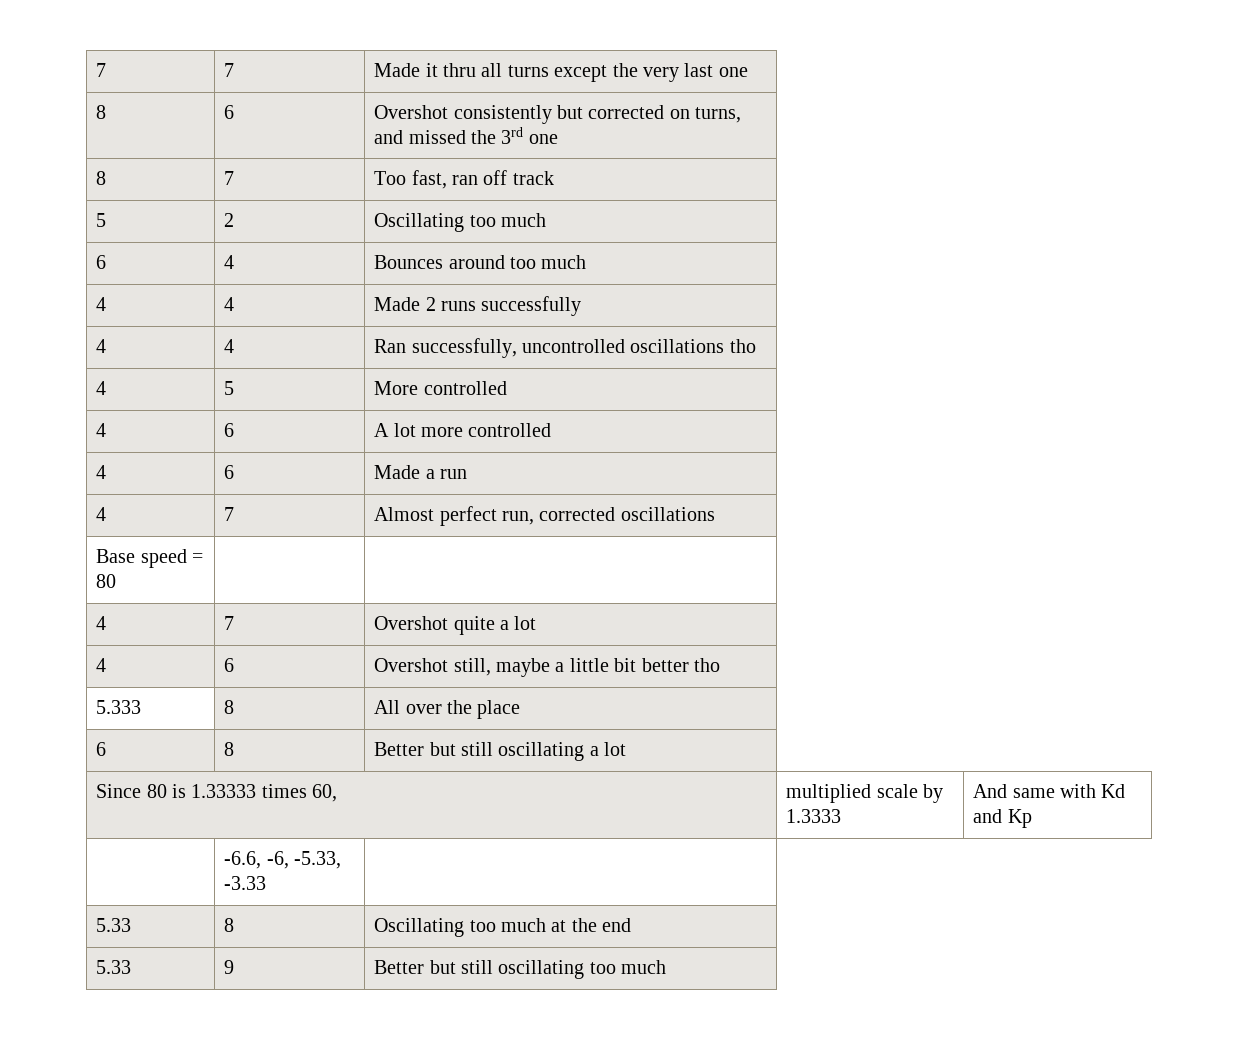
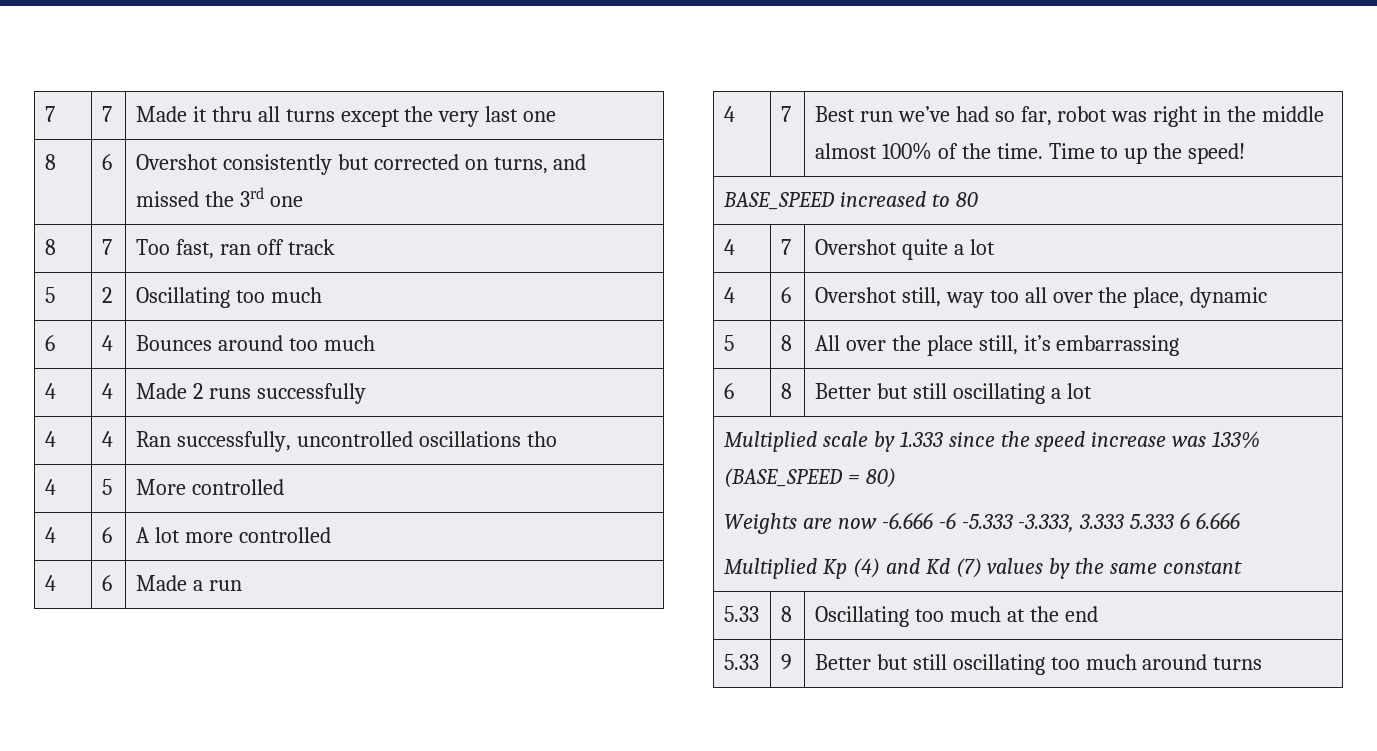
[374,506,715,526] [96,549,203,568] [96,574,117,588] Almost perfect run, corrected oscillations // Base speed = 80 | | -> [814,106,1325,127] [814,142,1246,164] [722,191,978,210] Best run we’ve had so far, robot was right in the middle almost 100% of the time. Time to up the speed! // BASE_SPEED increased to 80
[495,658,720,677] [96,700,142,714] maybe a little bit better tho // 5.333 -> [945,287,1268,308] [723,335,734,351] way too all over the place, dynamic // 5
(521, 709) none -> [978,335,1180,356] still, it’s embarrassing
[96,784,338,802] [786,784,943,803] [786,809,842,823] [973,784,1126,798] [973,809,1032,828] [224,851,341,869] [224,876,267,890] Since 80 is 1.33333 times 60, | multiplied scale by 1.3333 | And same with Kd and Kp // | -6.6, -6, -5.33, -3.33 | -> [723,431,1261,452] [723,468,896,488] [723,512,1241,534] [723,558,1243,579] Multiplied scale by 1.333 since the speed increase was 133% (BASE_SPEED = 80) // Weights are now -6.666 -6 -5.333 -3.333, 3.333 5.333 6 6.666 // Multiplied Kp (4) and Kd (7) values by the same constant
(667, 967) none -> [1142,654,1263,670] around turns

